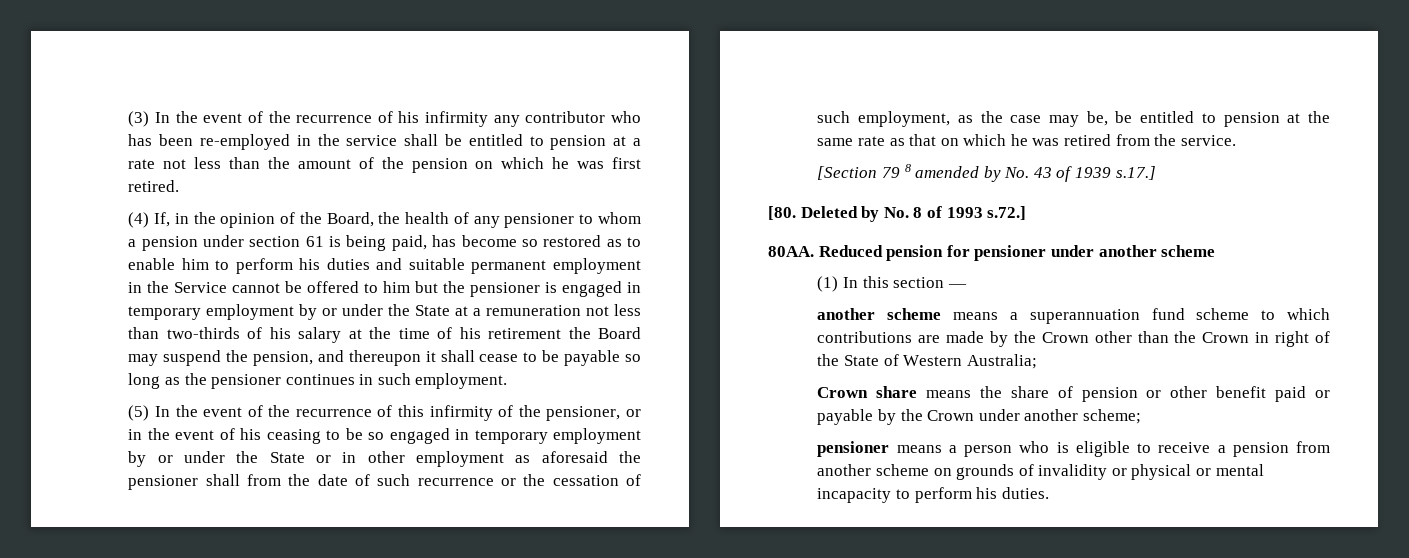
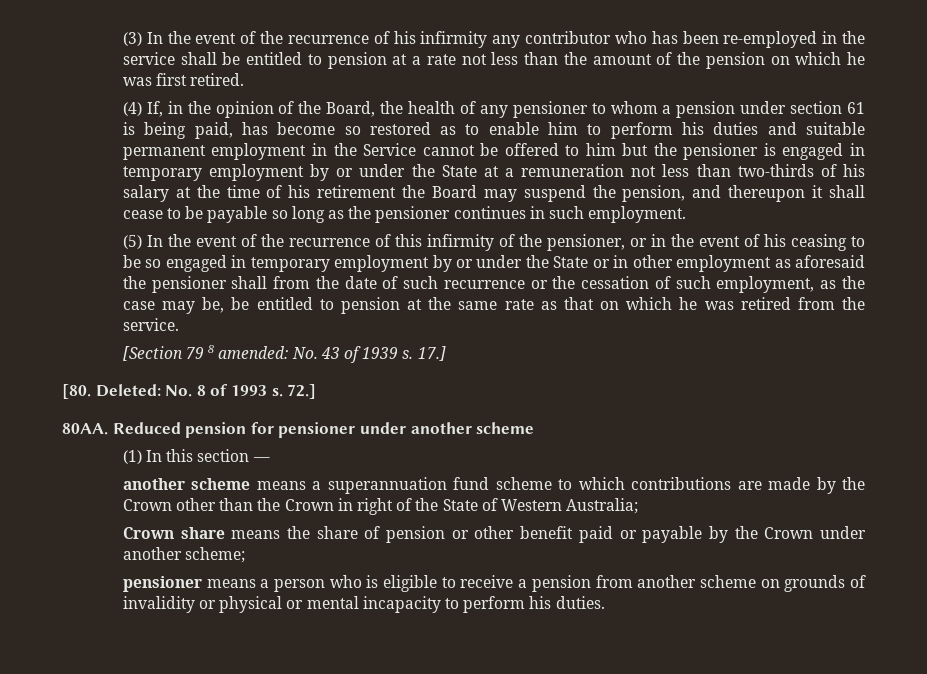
[915,166,1001,182] amended by -> [218,346,289,359] amended:
[1115,166,1156,180] s.17.] -> [402,346,446,361] s. 17.]
[800,206,880,222] Deleted by -> [95,384,161,397] Deleted:
[987,206,1027,220] s.72.] -> [271,384,317,399] s. 72.]

